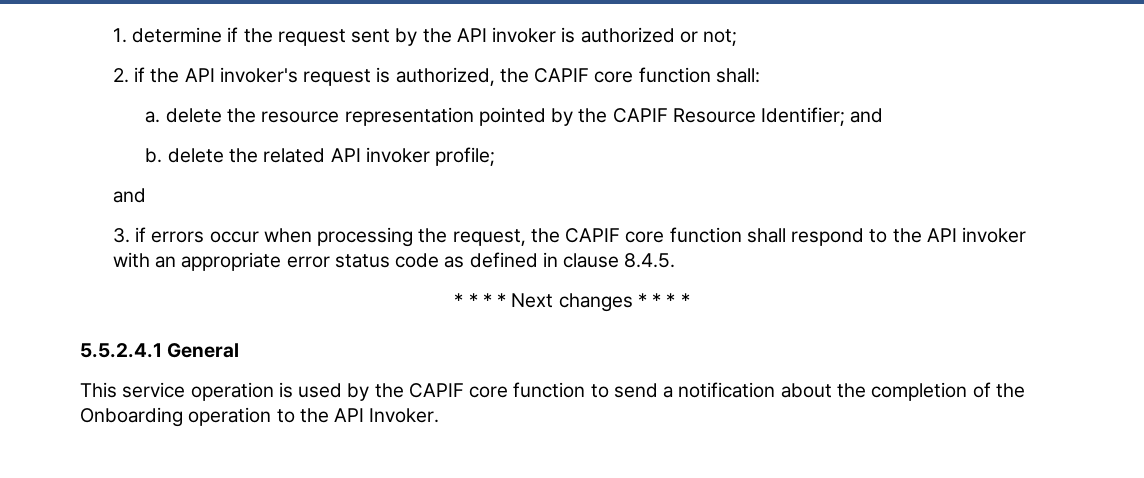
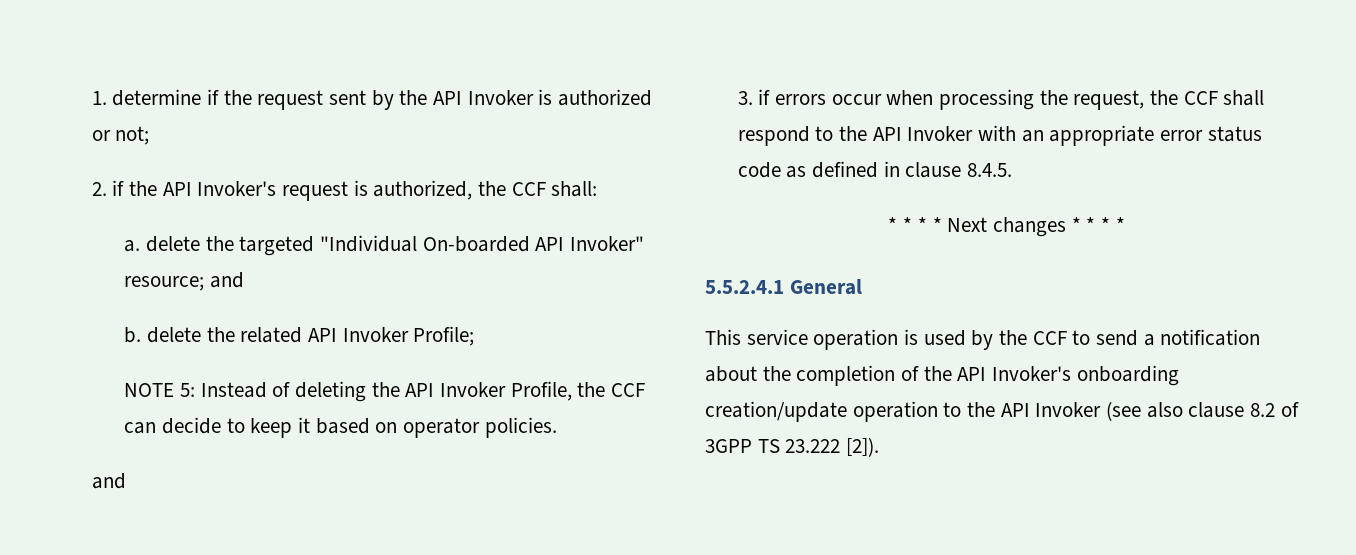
[492,27,557,43] invoker -> [467,90,534,105] Invoker
[219,67,298,83] invoker's -> [197,181,277,196] Invoker's
[534,67,711,83] CAPIF core function -> [511,182,546,196] CCF
[261,107,846,126] resource representation pointed by the CAPIF Resource Identifier; -> [239,235,644,256] [124,276,205,291] targeted "Individual On-boarded API Invoker" resource;
[365,147,496,166] invoker profile; -> [342,326,475,346] [124,381,645,402] [124,417,557,438] Invoker Profile; // NOTE 5: Instead of deleting the API Invoker Profile, the CCF can decide to keep it based on operator policies.
[565,227,742,243] CAPIF core function -> [1183,91,1218,105] CCF
[962,227,1027,243] invoker -> [907,126,974,141] Invoker
[408,382,586,398] CAPIF core function -> [1032,331,1067,345] CCF
[80,407,440,427] Onboarding operation to the API Invoker. -> [957,365,1179,386] [705,401,1299,422] [705,437,880,457] API Invoker's onboarding creation/update operation to the API Invoker (see also clause 8.2 of 3GPP TS 23.222 [2]).

